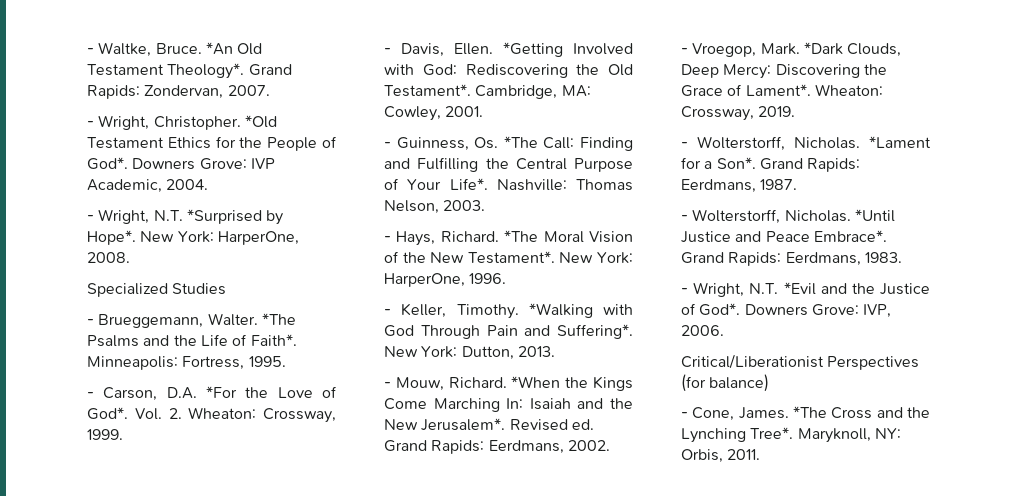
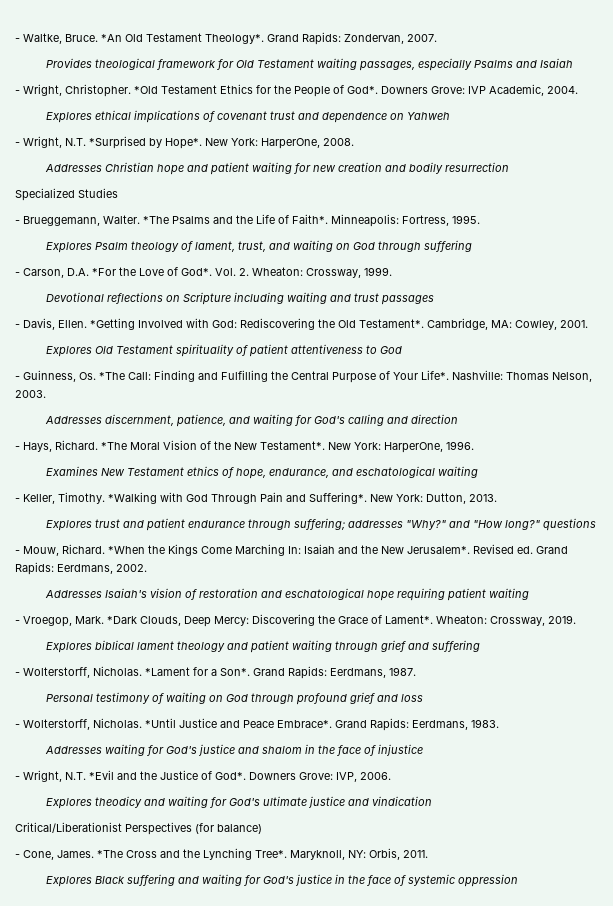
(270, 90) none -> [45,58,573,71] // Provides theological framework for Old Testament waiting passages, especially Psalms and Isaiah
(209, 184) none -> [45,110,450,123] // Explores ethical implications of covenant trust and dependence on Yahweh
(130, 257) none -> [44,162,509,175] // Addresses Christian hope and patient waiting for new creation and bodily resurrection
(286, 361) none -> [45,240,472,253] // Explores Psalm theology of lament, trust, and waiting on God through suffering
(123, 434) none -> [45,292,434,305] // Devotional reflections on Scripture including waiting and trust passages
(484, 111) none -> [45,344,402,357] // Explores Old Testament spirituality of patient attentiveness to God
(486, 205) none -> [44,414,458,427] // Addresses discernment, patience, and waiting for God's calling and direction
(507, 278) none -> [45,466,478,479] // Examines New Testament ethics of hope, endurance, and eschatological waiting
(555, 351) none -> [45,518,596,531] // Explores trust and patient endurance through suffering; addresses "Why?" and "How long?" questions
(610, 445) none -> [44,588,529,601] // Addresses Isaiah's vision of restoration and eschatological hope requiring patient waiting
(796, 111) none -> [45,640,480,653] // Explores biblical lament theology and patient waiting through grief and suffering
(798, 184) none -> [45,692,423,705] // Personal testimony of waiting on God through profound grief and loss
(902, 257) none -> [44,744,423,756] // Addresses waiting for God's justice and shalom in the face of injustice
(724, 330) none -> [45,796,432,809] // Explores theodicy and waiting for God's ultimate justice and vindication
(761, 454) none -> [45,874,518,887] // Explores Black suffering and waiting for God's justice in the face of systemic oppression

